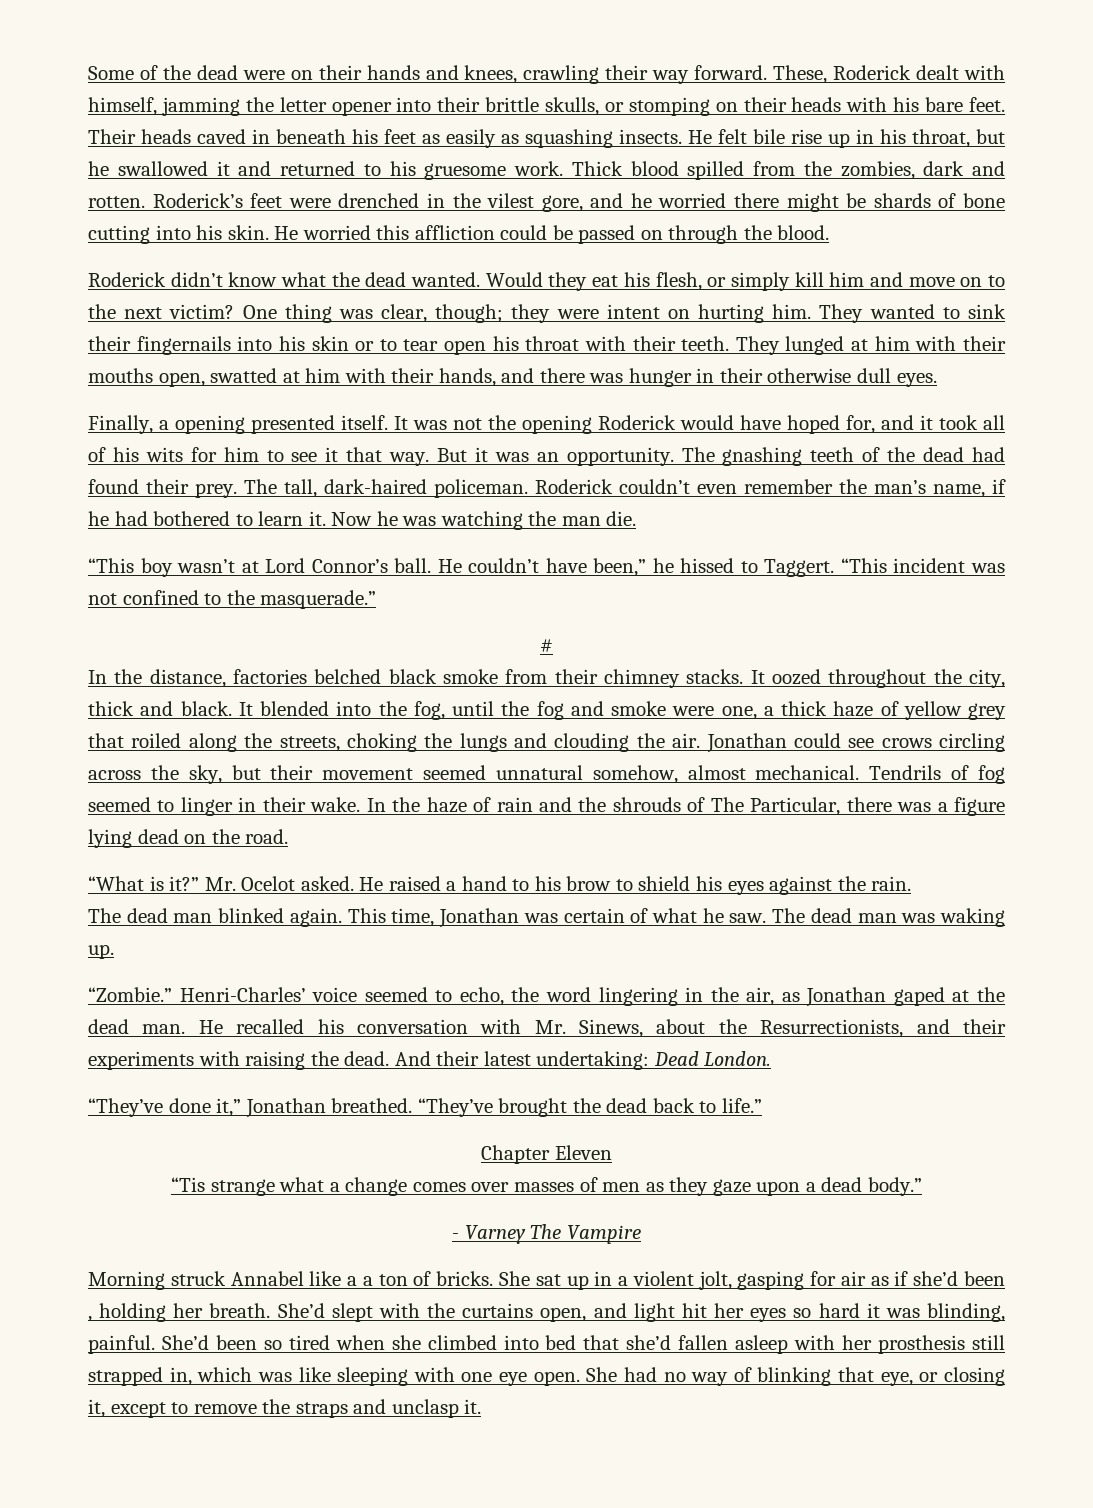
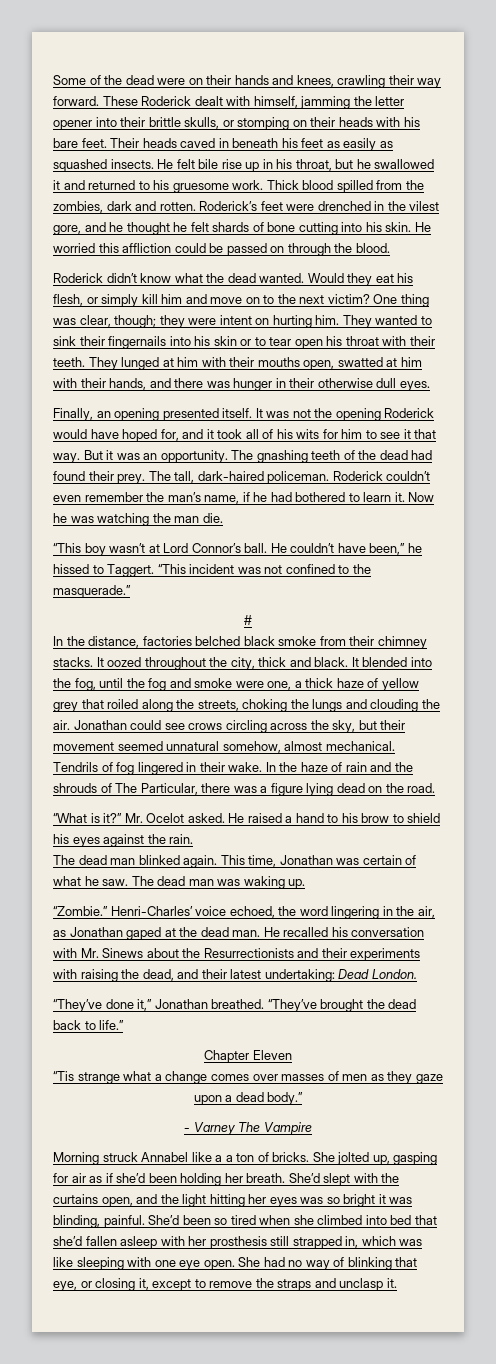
[773,65,828,84] These, -> [102,96,138,106] These
[525,129,613,148] squashing -> [53,159,107,172] squashed
[658,193,867,212] worried there might be -> [126,222,209,235] thought he felt
[159,420,169,430] a -> [96,411,111,418] an
[88,797,233,816] seemed to linger -> [137,762,183,775] lingered
[364,987,504,1006] seemed to echo, -> [229,906,275,918] echoed,
[579,1019,644,1038] Sinews, -> [102,948,144,958] Sinews
[760,1019,904,1038] Resurrectionists, -> [203,948,294,958] Resurrectionists
[344,1051,431,1066] dead. And -> [142,969,199,981] dead, and
[535,1271,732,1290] sat up in a violent jolt, -> [337,1152,390,1165] jolted up,
[88,1316,92,1322] , -> (177, 1178) none
[633,1303,860,1322] light hit her eyes so hard -> [160,1194,376,1207] the light hitting her eyes was so bright

